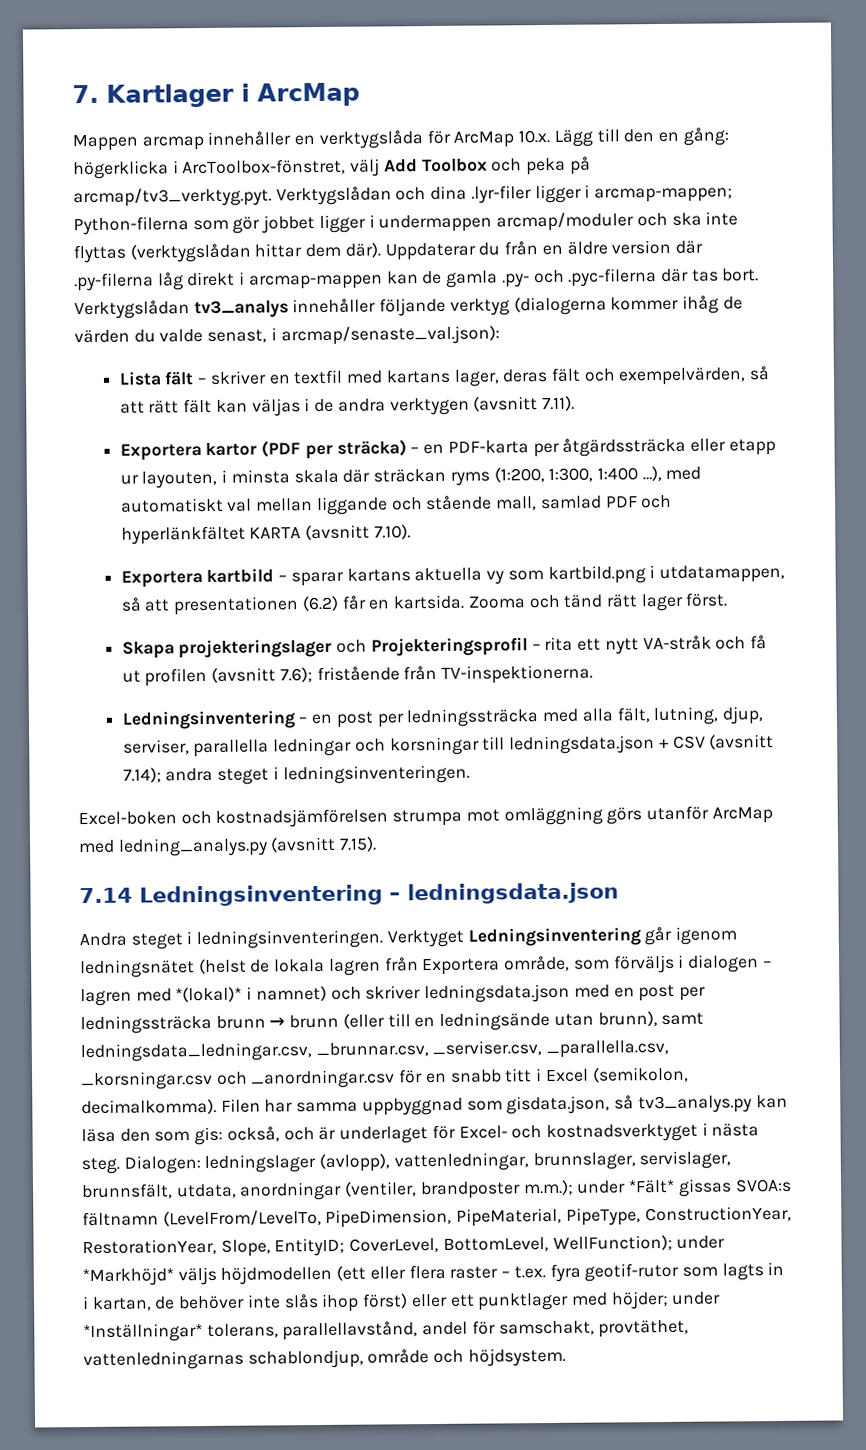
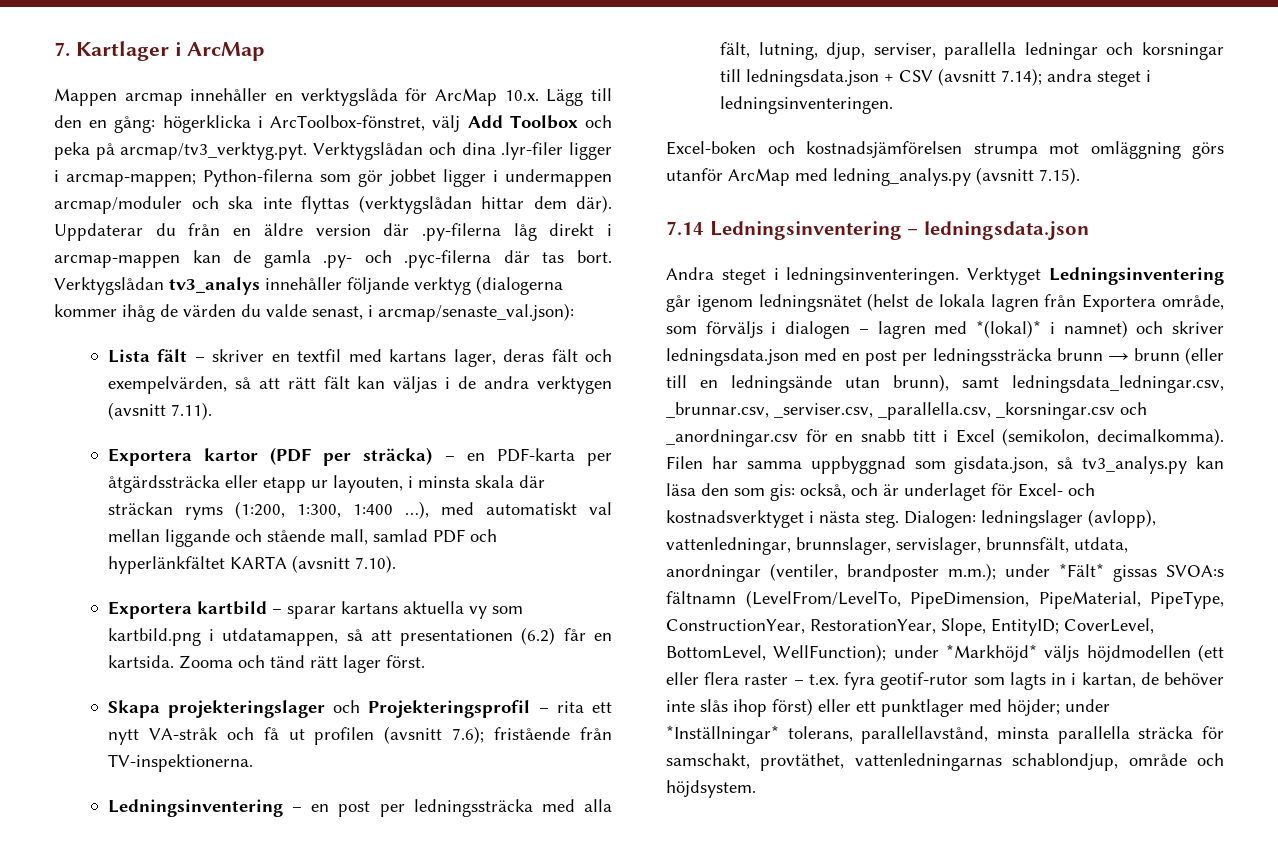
[422,1321,469,1336] andel -> [997,726,1194,744] minsta parallella sträcka

